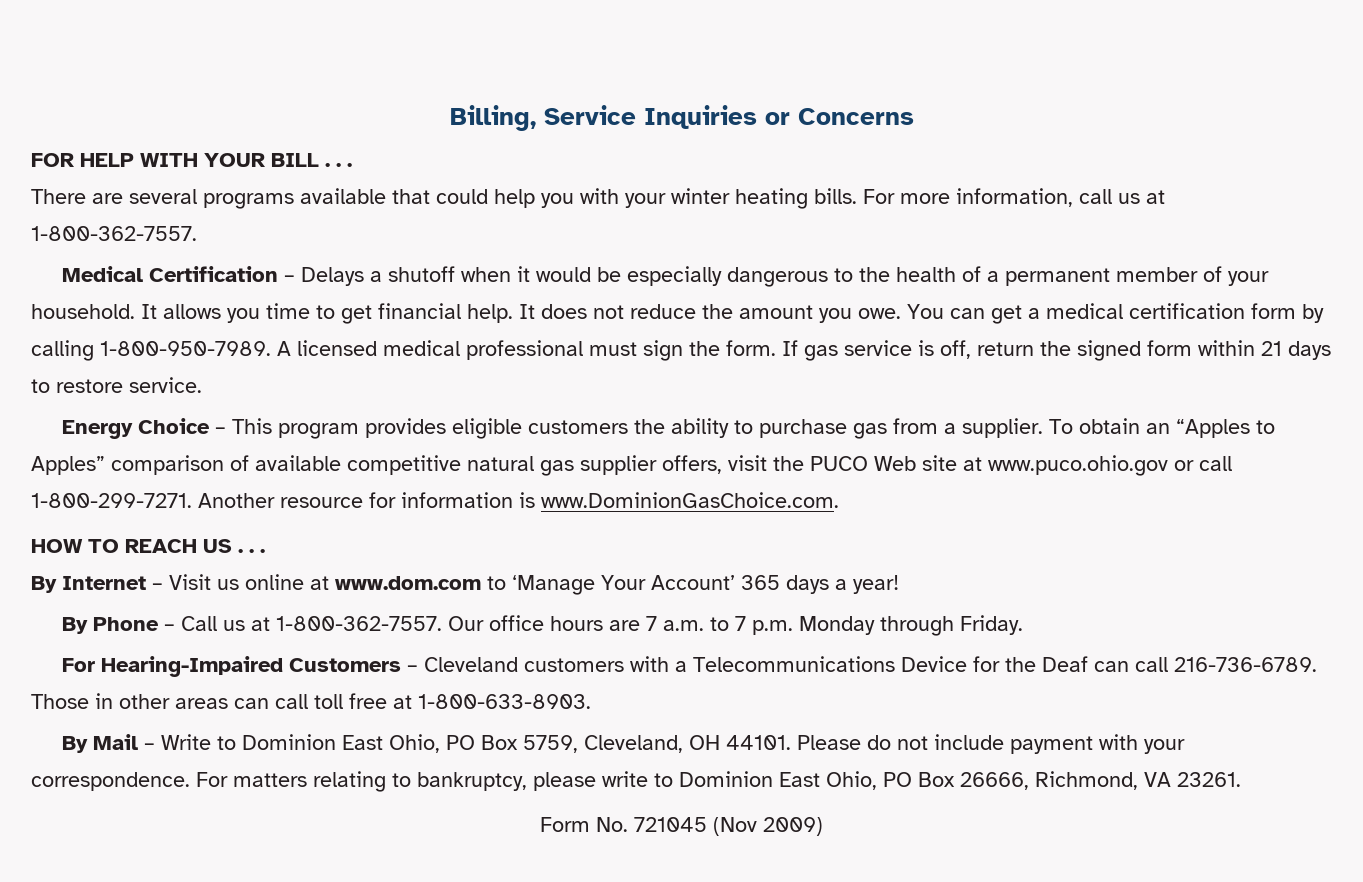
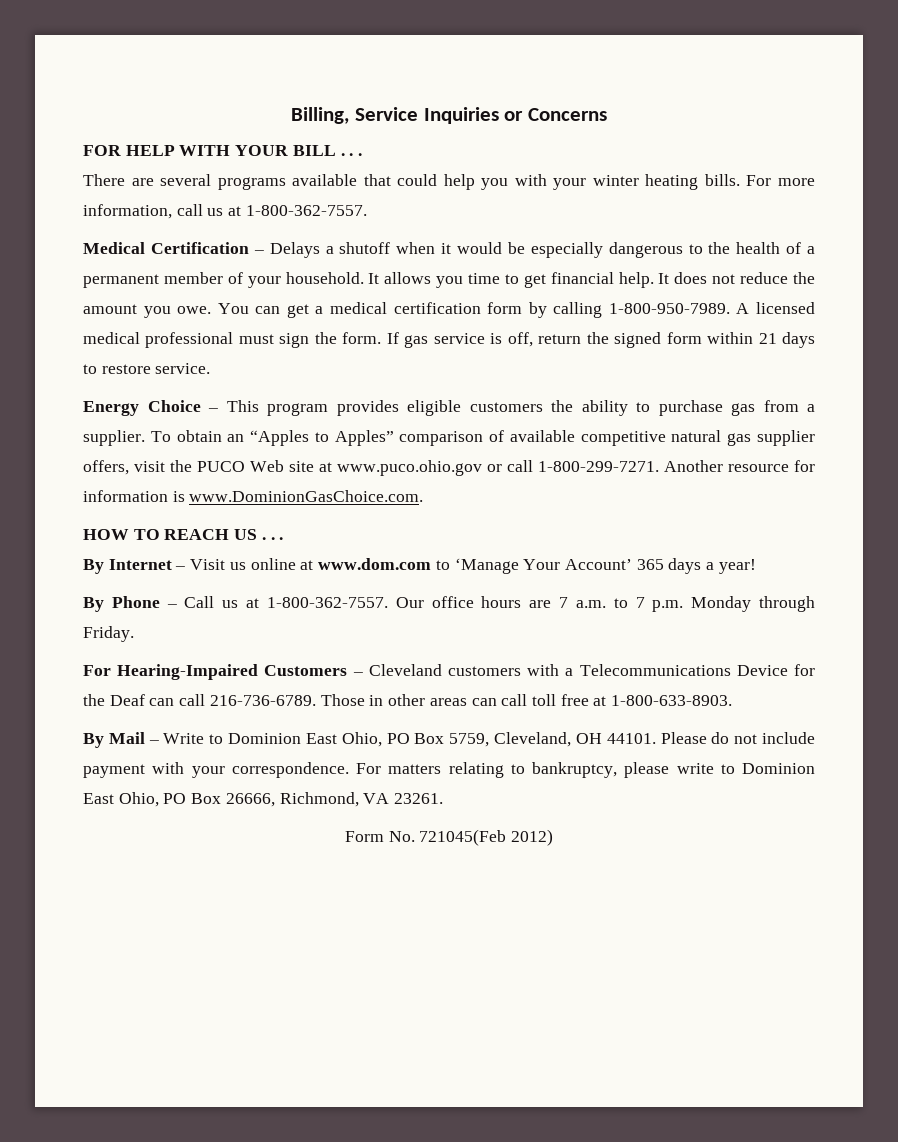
[634,817,823,836] 721045 (Nov 2009) -> [419,829,554,846] 721045(Feb 2012)

